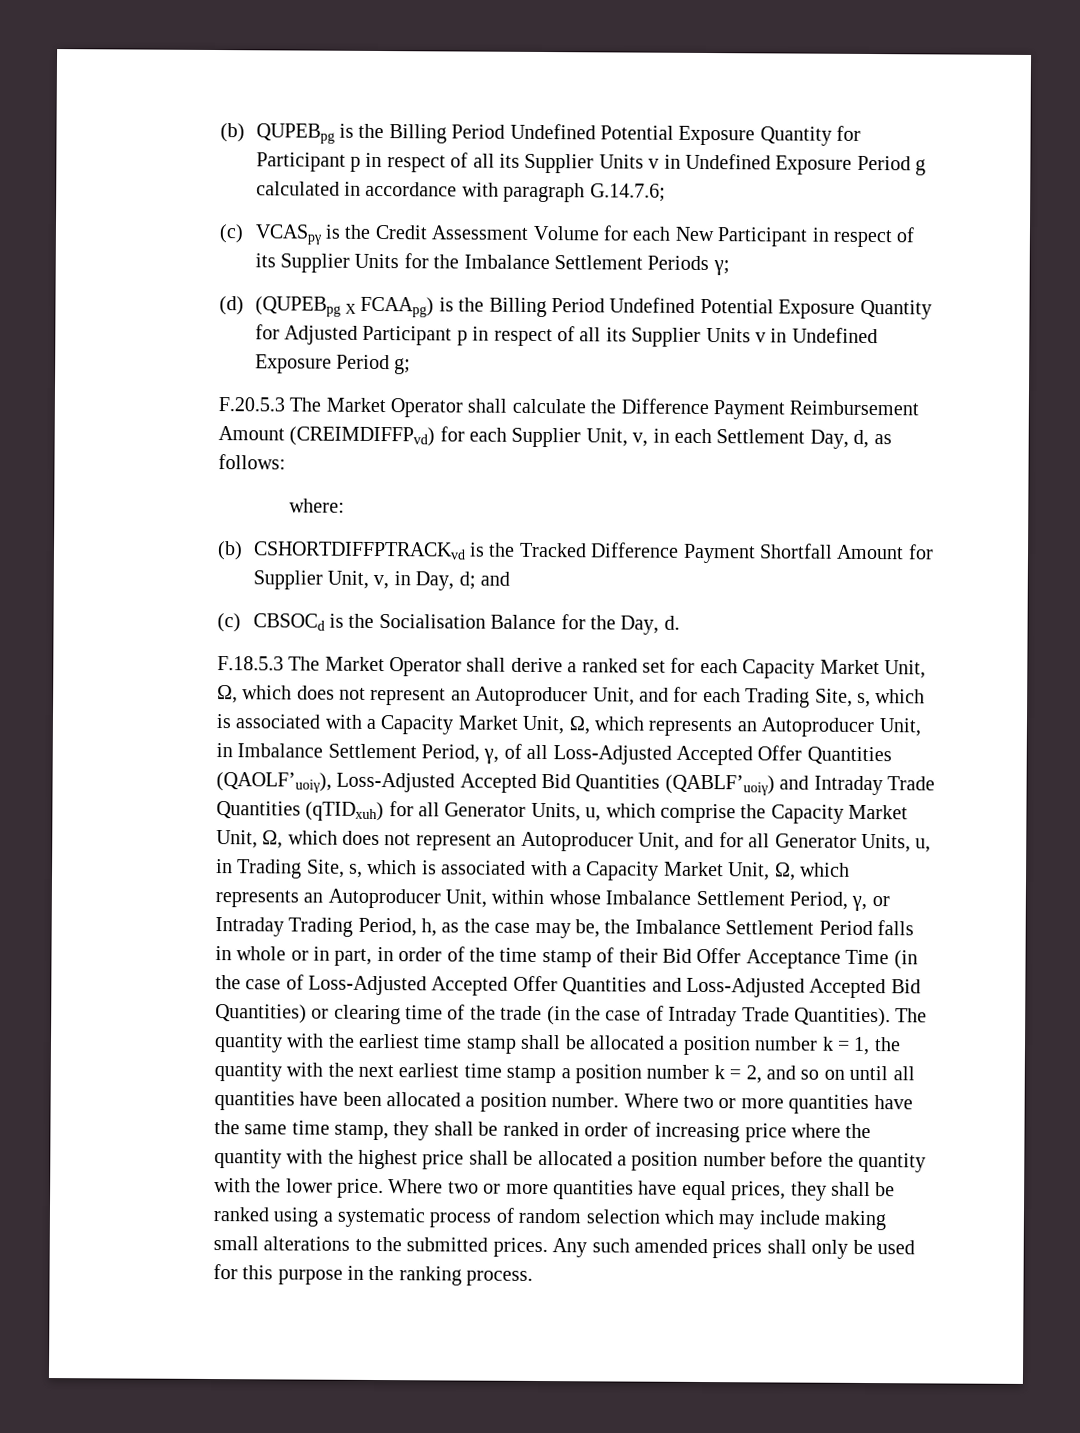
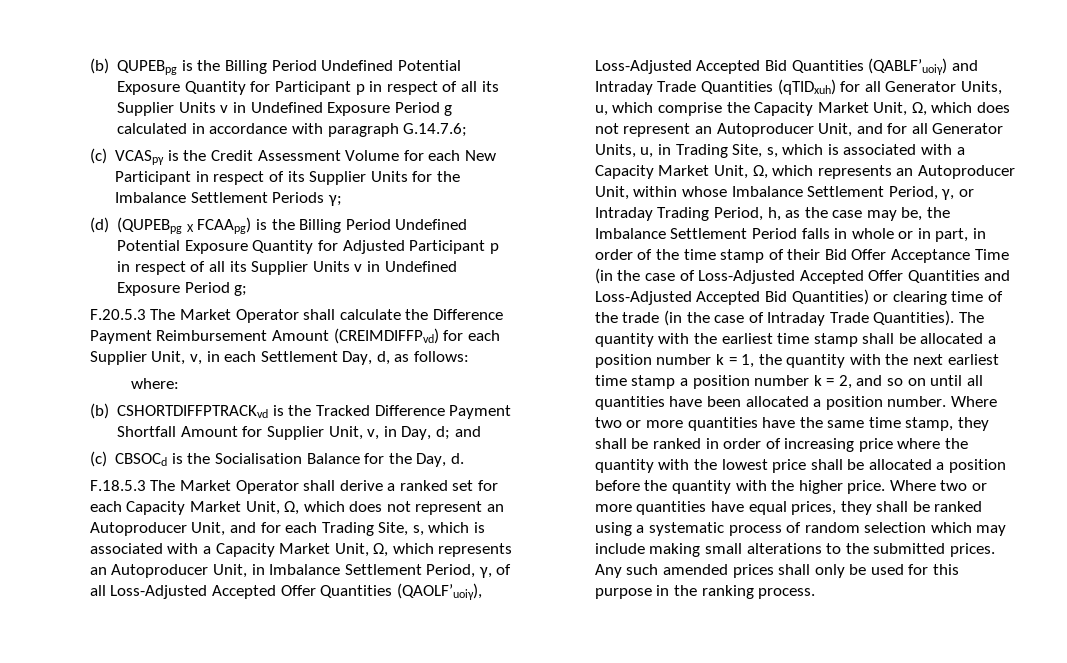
[357,1149,418,1170] highest -> [721,459,768,470] lowest
[702,1151,766,1167] number -> (1007, 466) none
[285,1178,333,1193] lower -> [798,480,843,494] higher

